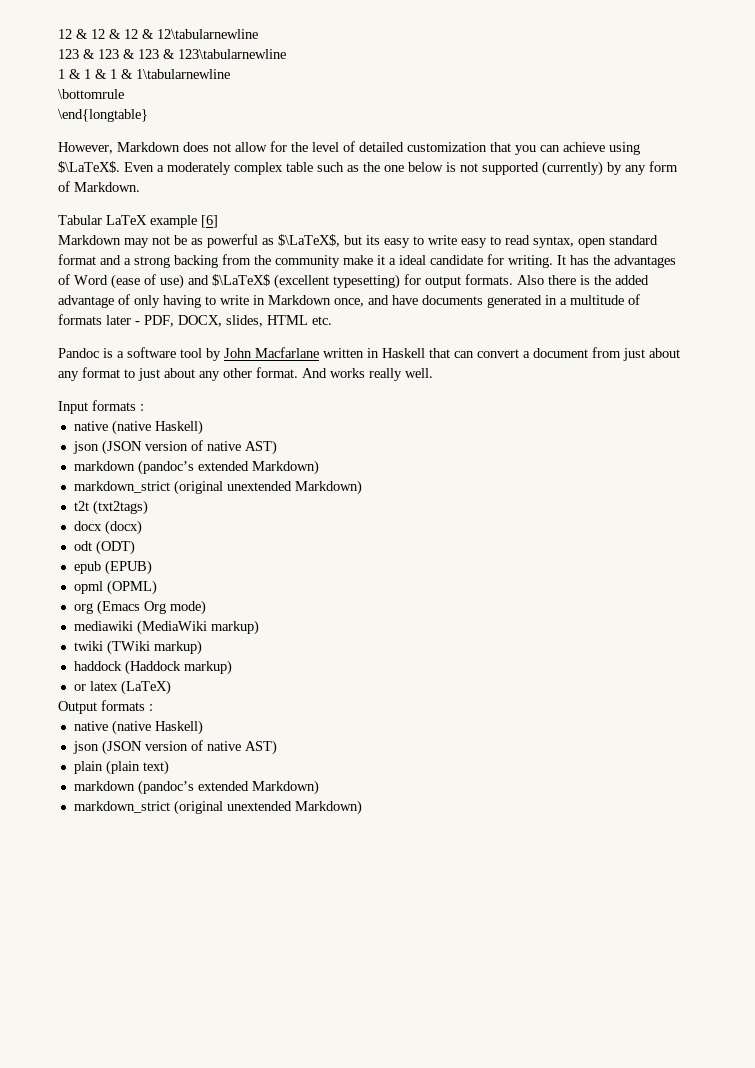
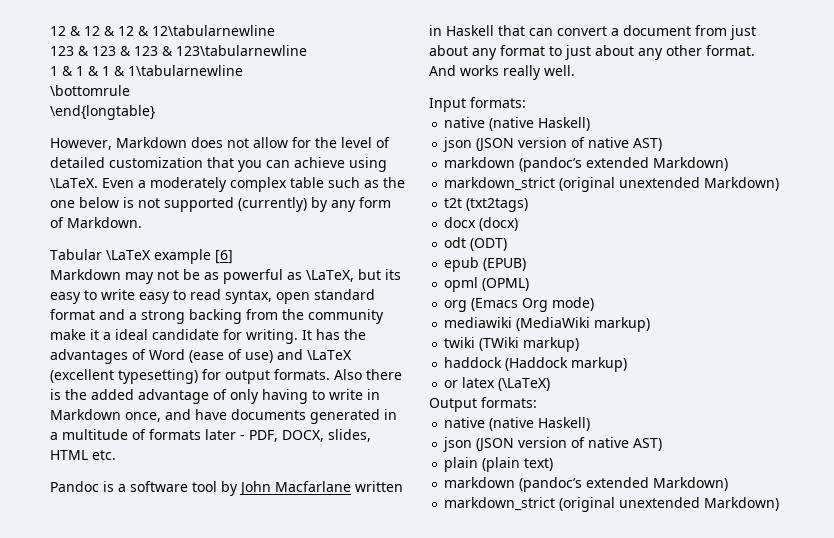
[58,161,120,173] $\LaTeX$. -> [50,178,98,188] \LaTeX.
[106,215,147,225] LaTeX -> [106,250,151,260] \LaTeX
[278,234,340,247] $\LaTeX$, -> [306,270,354,282] \LaTeX,
[212,274,270,286] $\LaTeX$ -> [307,350,352,360] \LaTeX
[92,400,144,411] formats : -> [470,97,526,108] formats:
[120,680,171,695] (LaTeX) -> [498,378,551,391] (\LaTeX)
[101,700,153,711] formats : -> [481,397,537,408] formats:

